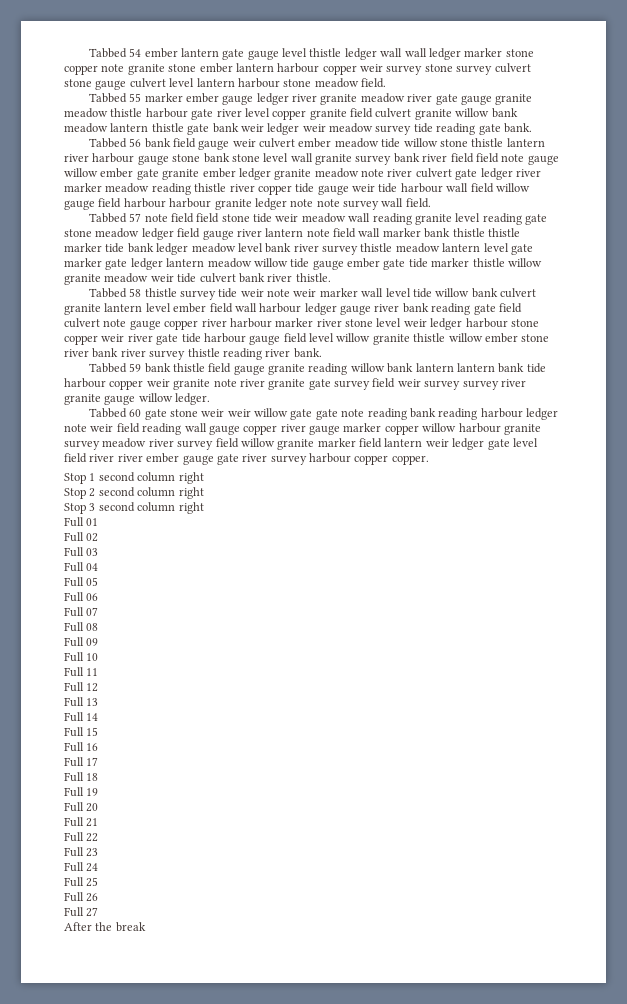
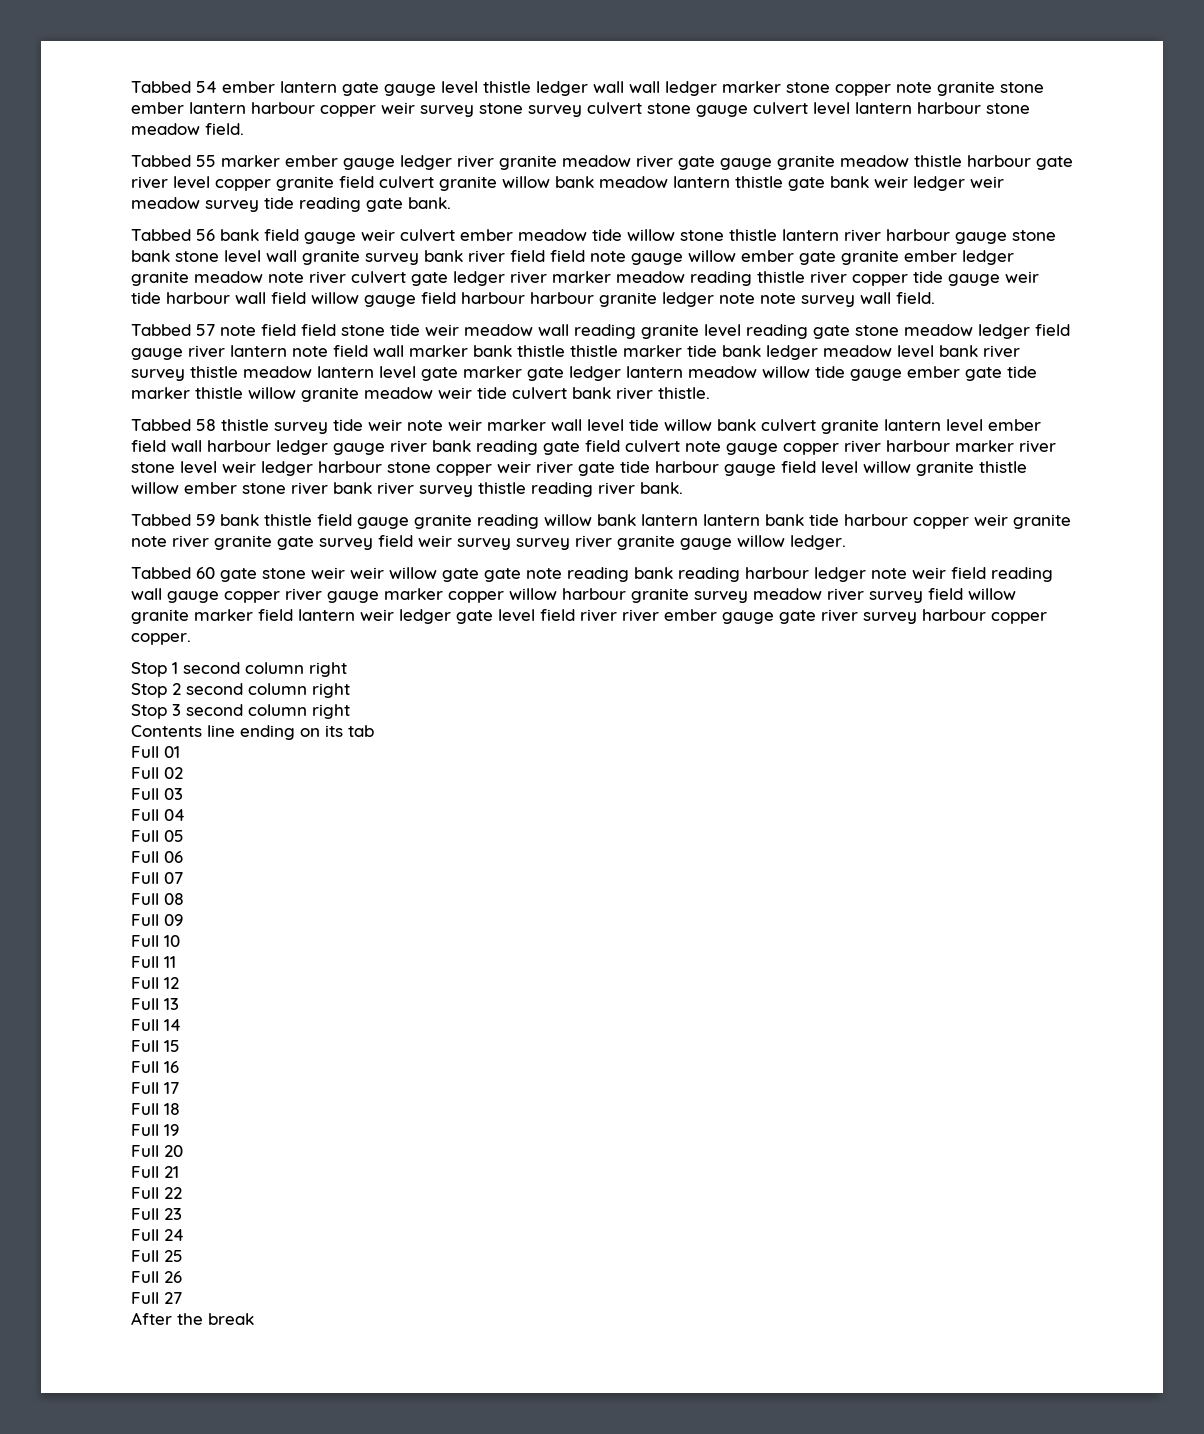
(204, 508) none -> [131,725,374,740] // Contents line ending on its tab

